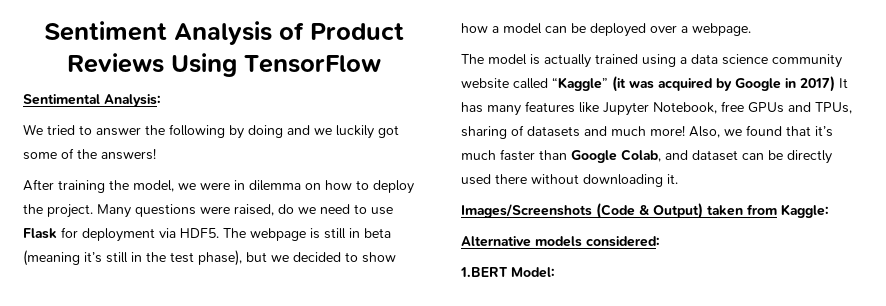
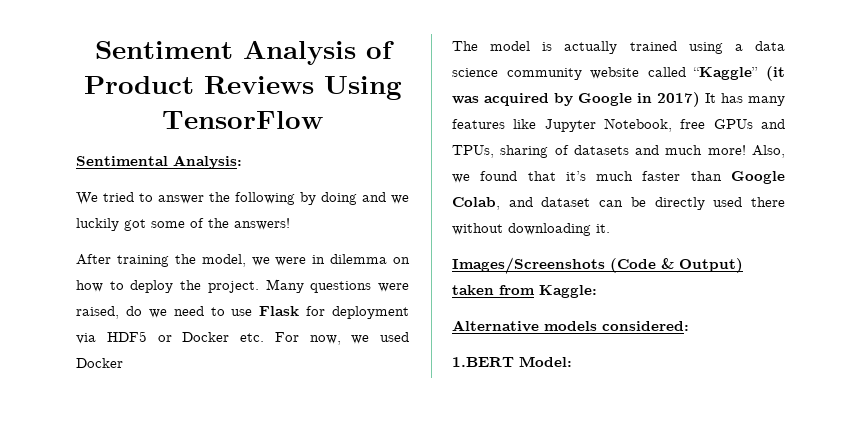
[180,228,391,241] [23,250,396,266] [461,23,751,37] HDF5. The webpage is still in beta (meaning it’s still in the test phase), but we decided to show how a model can be deployed over a webpage. -> [106,331,409,345] [76,358,123,368] HDF5 or Docker etc. For now, we used Docker

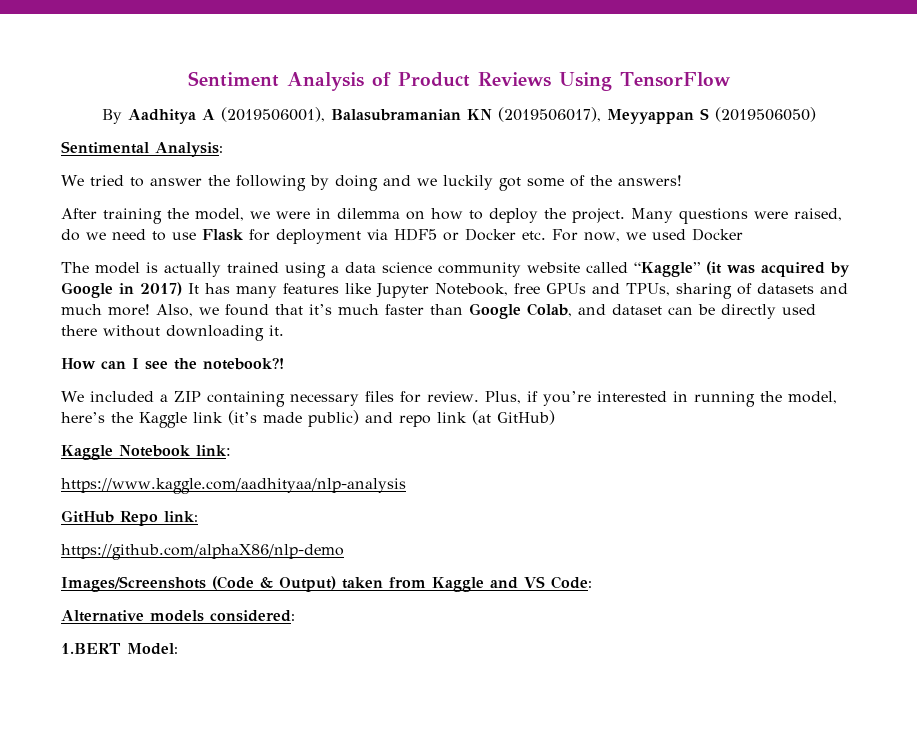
(323, 120) none -> [101,107,816,124] // By Aadhitya A (2019506001), Balasubramanian KN (2019506017), Meyyappan S (2019506050)
(610, 228) none -> [61,357,284,370] [61,391,837,407] [61,410,555,428] [61,445,231,460] [61,478,406,494] [61,510,198,526] [61,544,344,560] // How can I see the notebook?! // We included a ZIP containing necessary files for review. Plus, if you’re interested in running the model, here’s the Kaggle link (it’s made public) and repo link (at GitHub) // Kaggle Notebook link: // https://www.kaggle.com/aadhityaa/nlp-analysis // GitHub Repo link: // https://github.com/alphaX86/nlp-demo
[539,285,597,298] Kaggle: -> [432,576,592,592] Kaggle and VS Code:

